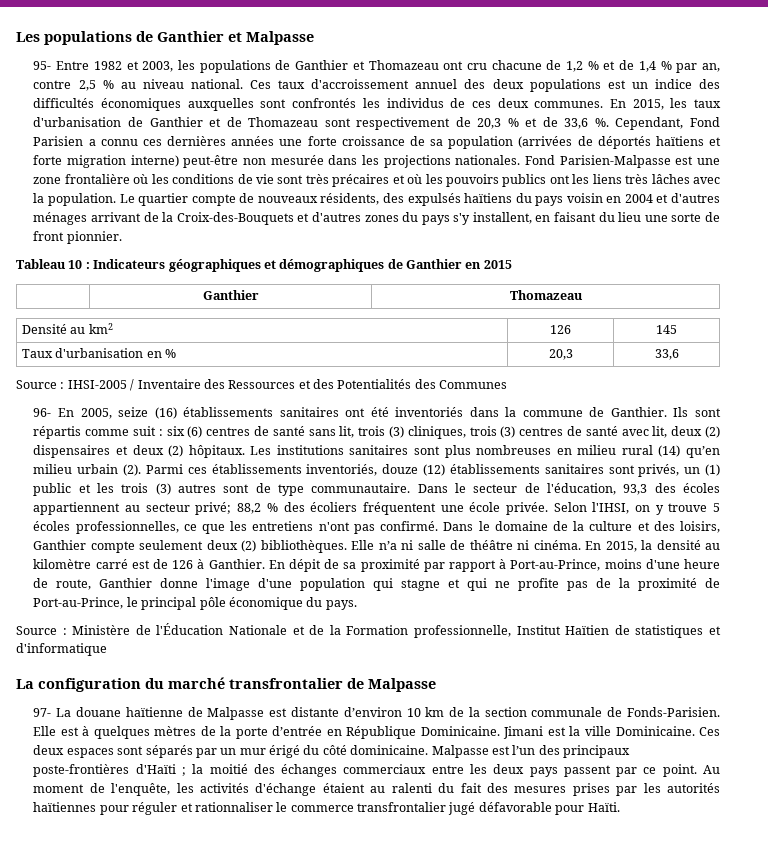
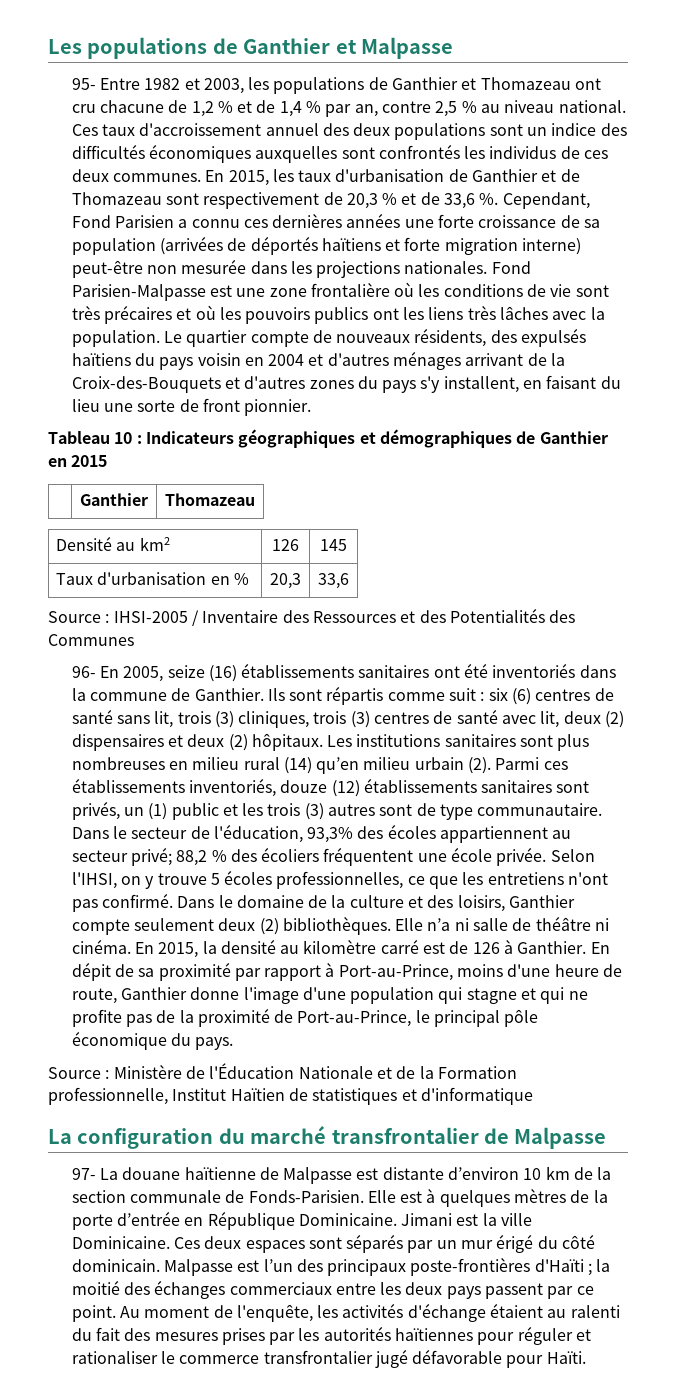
[607,80,626,89] est -> [489,124,523,136] sont
[623,484,648,495] 93,3 -> [307,827,354,843] 93,3%
[350,745,429,755] dominicaine. -> [71,1259,160,1272] dominicain.
[194,802,273,812] rationnaliser -> [71,1351,158,1364] rationaliser

